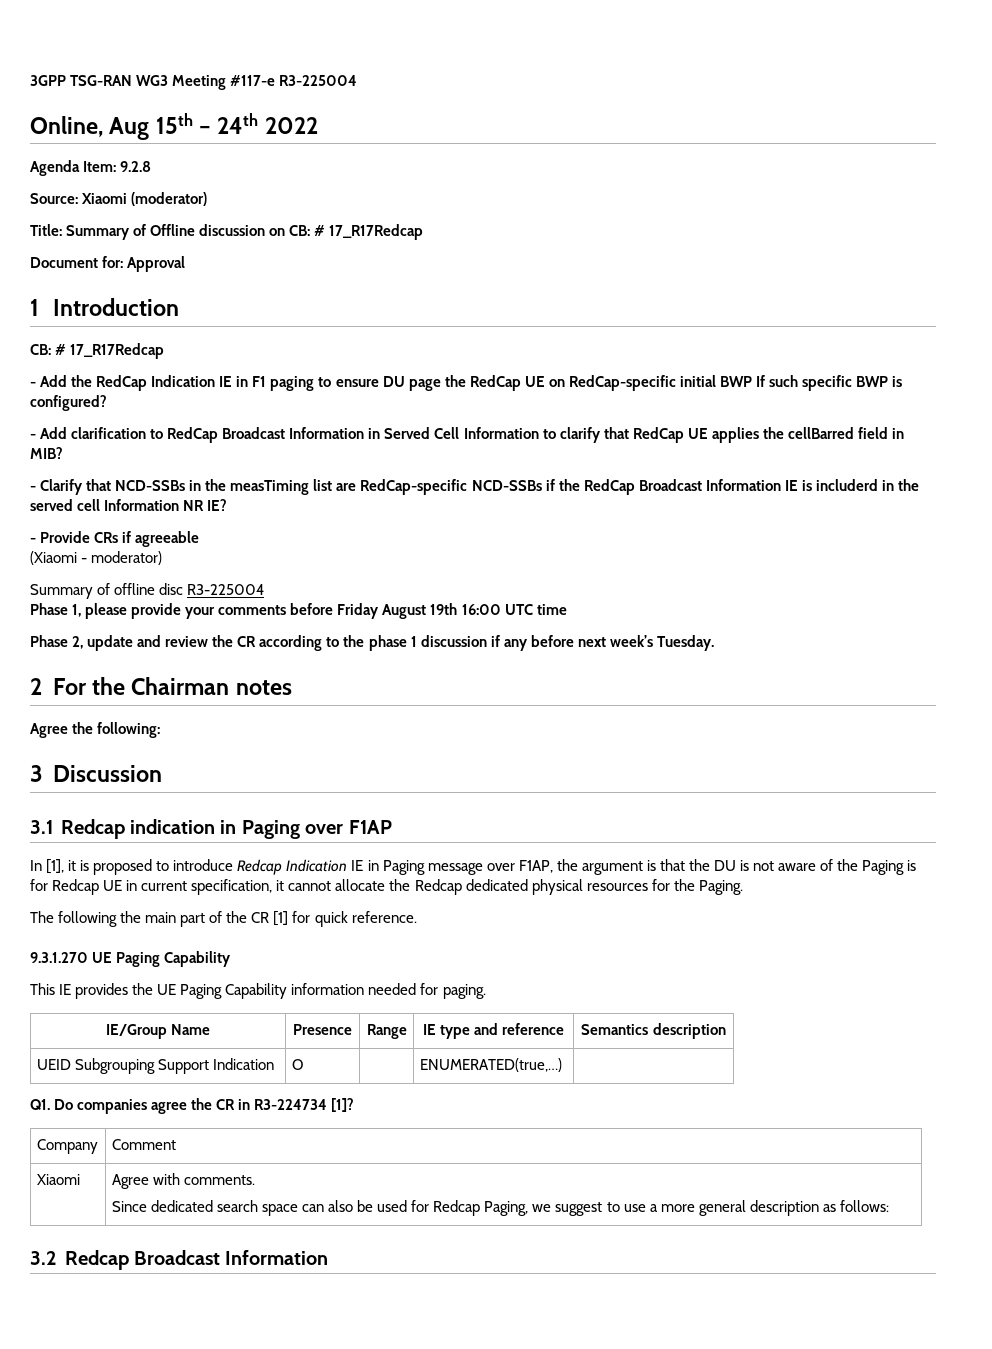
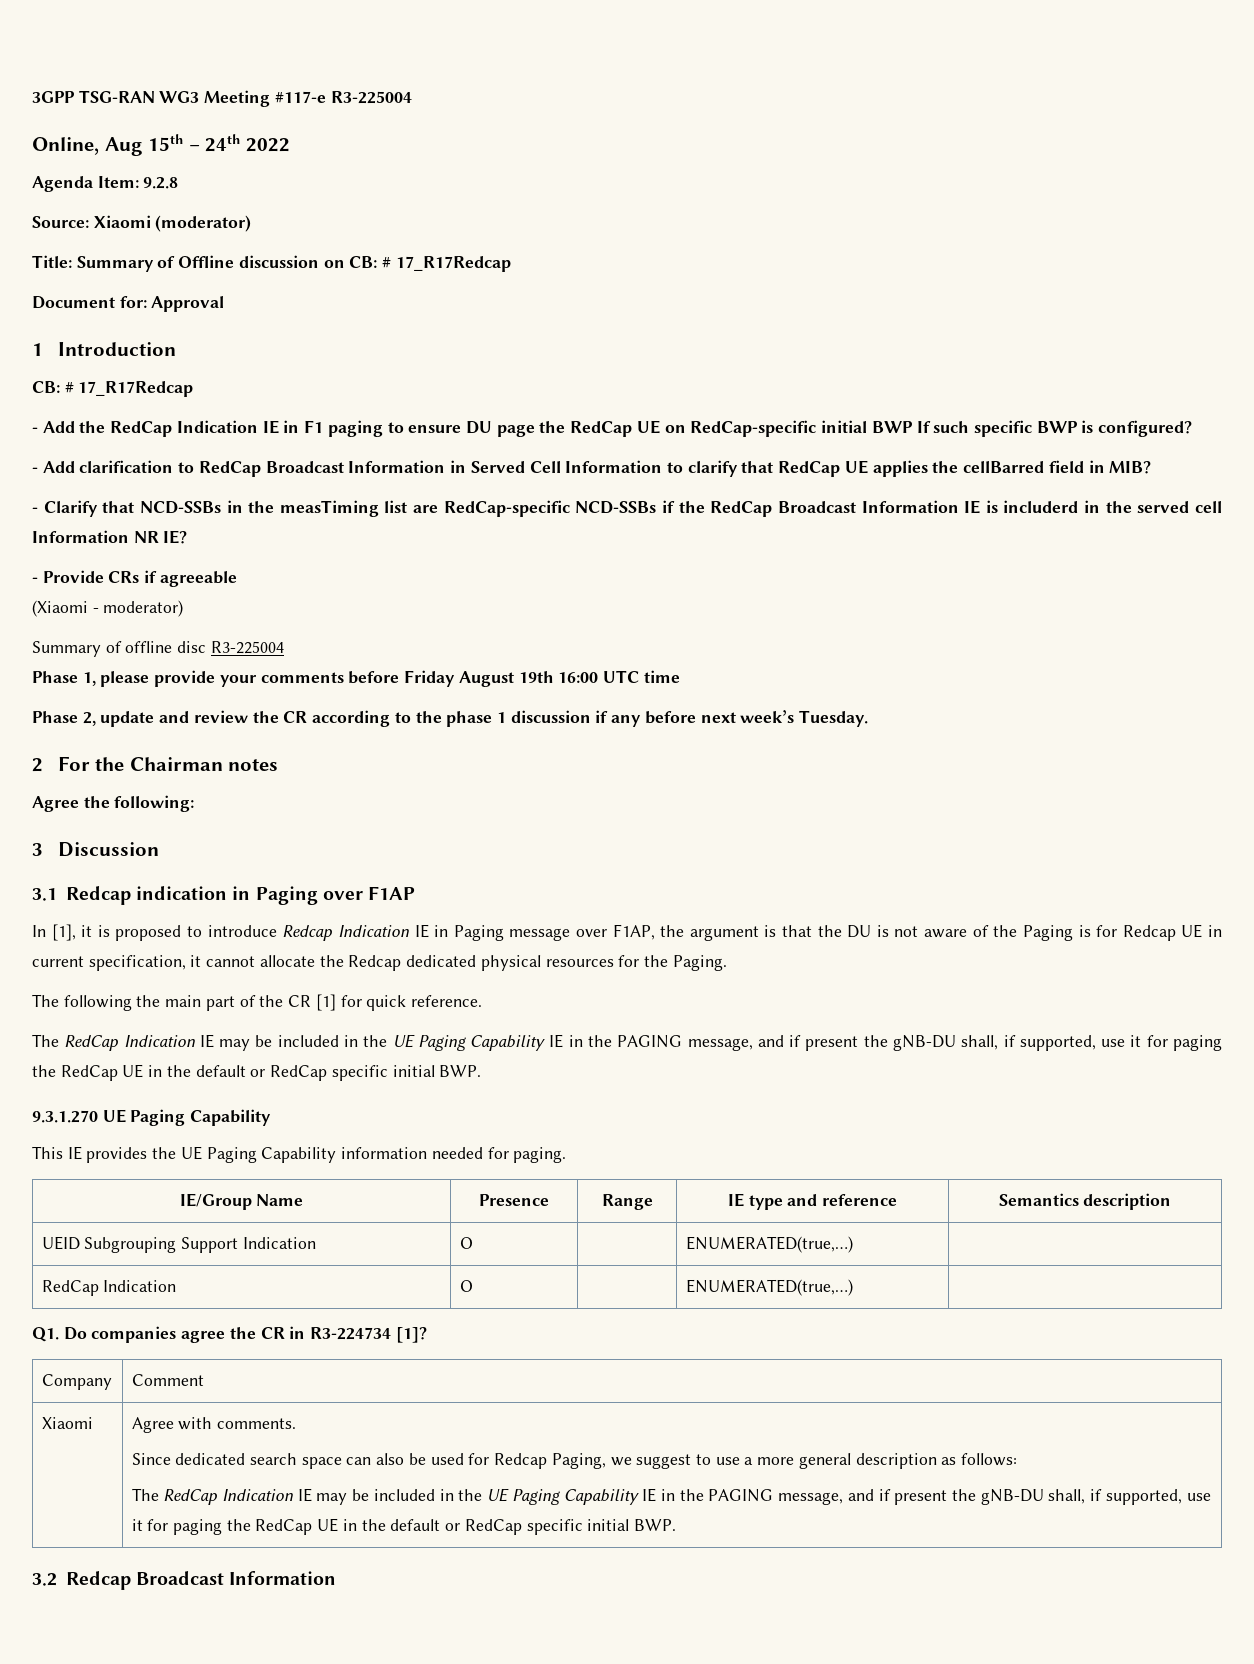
(417, 917) none -> [32,1034,1223,1051] [32,1064,482,1081] // The RedCap Indication IE may be included in the UE Paging Capability IE in the PAGING message, and if present the gNB-DU shall, if supported, use it for paging the RedCap UE in the default or RedCap specific initial BWP.
(562, 1065) none -> [41,1280,177,1296] [459,1280,473,1292] [685,1279,853,1296] // RedCap Indication | O | | ENUMERATED(true,…) |
(889, 1206) none -> [131,1488,1211,1505] [131,1518,676,1535] // The RedCap Indication IE may be included in the UE Paging Capability IE in the PAGING message, and if present the gNB-DU shall, if supported, use it for paging the RedCap UE in the default or RedCap specific initial BWP.

